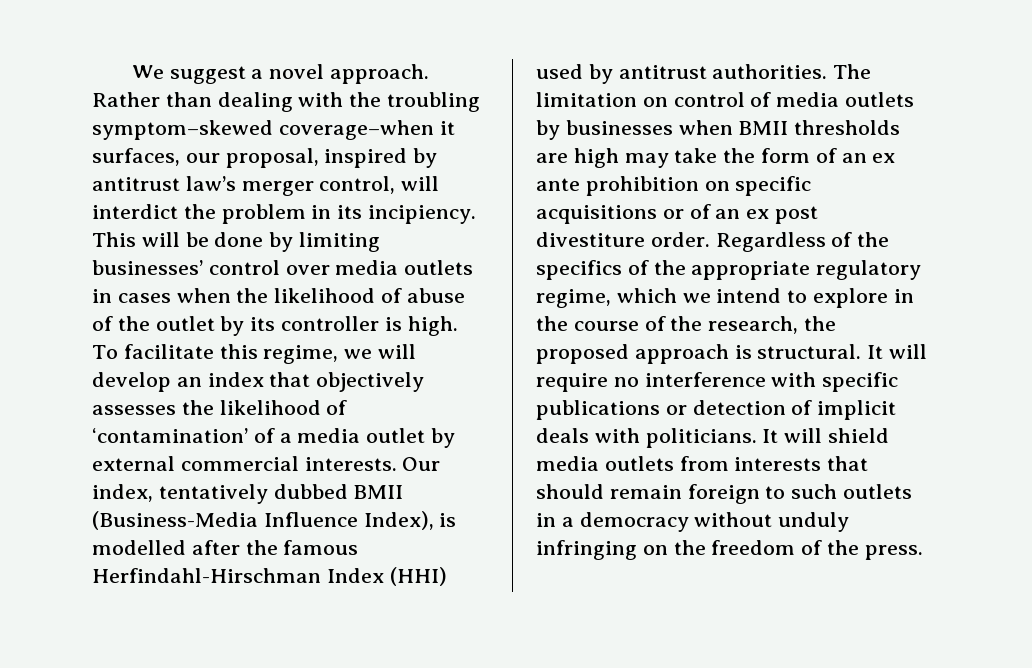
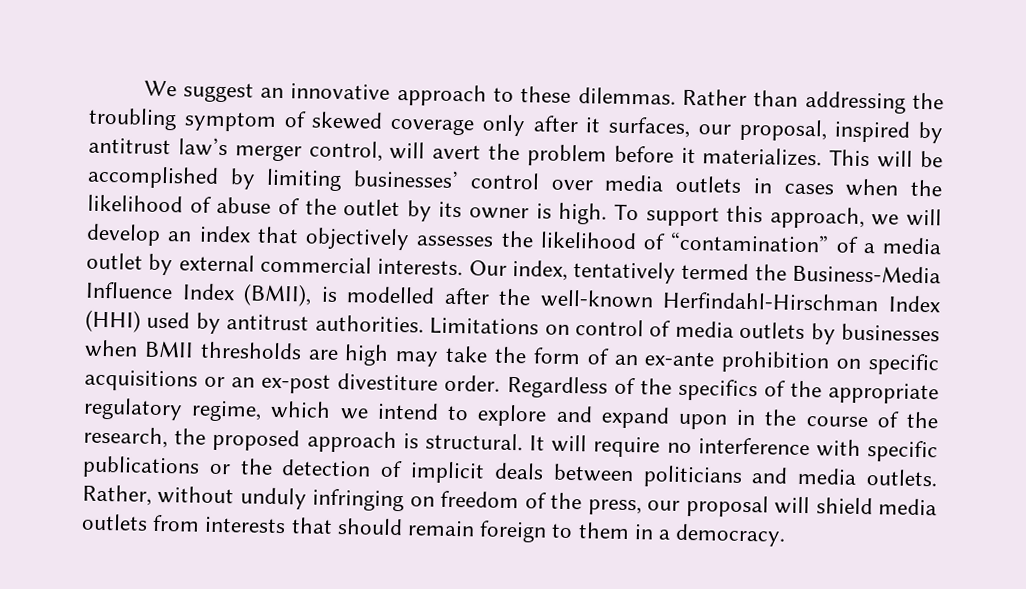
[251,64,430,84] [92,92,481,112] [92,120,434,140] a novel approach. Rather than dealing with the troubling symptom–skewed coverage–when -> [260,83,944,114] [88,107,579,137] an innovative approach to these dilemmas. Rather than addressing the troubling symptom of skewed coverage only after
[92,204,178,219] interdict -> [432,144,482,160] avert
[311,205,477,224] in its incipiency. -> [613,145,823,167] before it materializes.
[214,232,264,247] done -> [87,165,219,189] accomplished
[281,316,380,331] controller -> [469,207,529,220] owner
[123,344,339,364] facilitate this regime, -> [645,205,865,229] support this approach,
[92,428,248,443] ‘contamination’ -> [670,231,830,253] “contamination”
[273,484,404,499] [92,511,434,530] dubbed BMII (Business-Media Influence Index), -> [681,262,941,284] [85,281,313,307] termed the Business-Media Influence Index (BMII),
[283,540,359,555] famous -> [539,289,654,309] well-known
[833,64,872,79] [536,92,637,107] The limitation -> [429,317,540,336] Limitations
[872,153,896,163] [536,178,580,191] ex ante -> [644,351,716,367] ex-ante
[689,204,819,224] of an ex post -> [231,373,332,394] an ex-post
(889, 298) none -> [555,405,727,430] and expand upon
(687, 410) none -> [239,458,273,475] the
[594,428,779,448] with politicians. It -> [552,463,938,488] [82,484,769,518] between politicians and media outlets. Rather, without unduly infringing on freedom of the press, our proposal
[791,484,913,499] [536,512,850,532] [536,540,923,560] such outlets in a democracy without unduly infringing on the freedom of the press. -> [577,522,787,547] them in a democracy.

